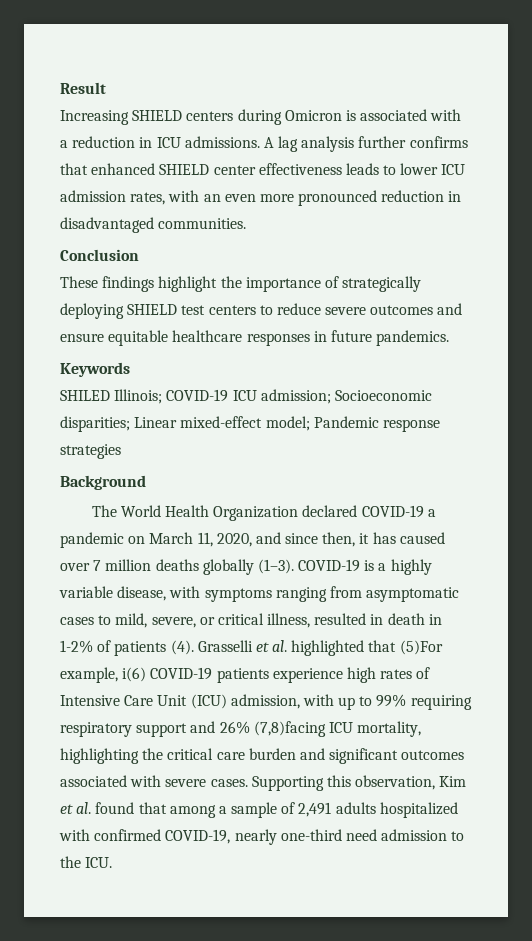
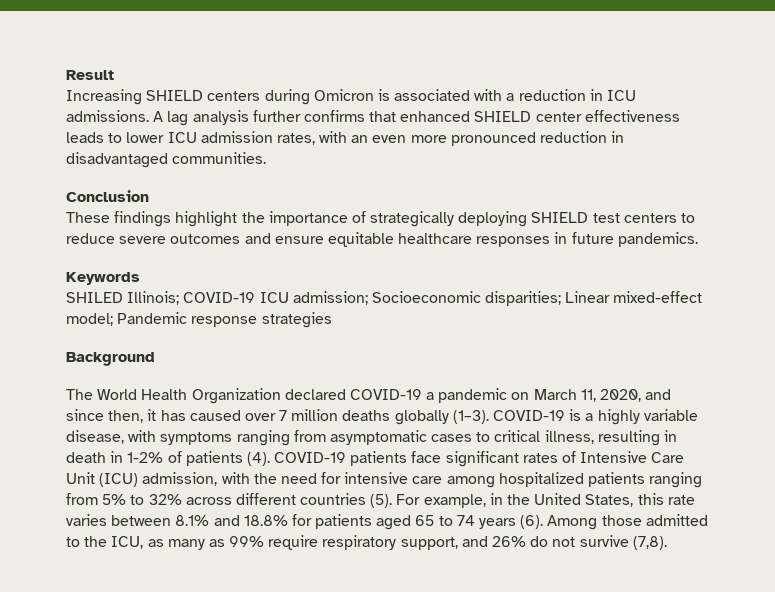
[115,613,215,628] mild, severe, or -> (491, 437) none
[314,613,367,625] resulted -> [597,430,660,446] resulting
[197,640,443,656] [60,667,376,683] Grasselli et al. highlighted that (5)For example, i(6) COVID-19 patients experience high -> [274,451,519,467] COVID-19 patients face significant
[338,694,472,710] [60,721,422,737] [60,748,465,764] [60,775,467,791] [60,802,458,818] [59,829,465,845] [60,856,113,868] up to 99% requiring respiratory support and 26% (7,8)facing ICU mortality, highlighting the critical care burden and significant outcomes associated with severe cases. Supporting this observation, Kim et al. found that among a sample of 2,491 adults hospitalized with confirmed COVID-19, nearly one-third need admission to the ICU. -> [253,472,703,488] [66,493,695,508] [66,514,708,530] [66,535,667,550] the need for intensive care among hospitalized patients ranging from 5% to 32% across different countries (5). For example, in the United States, this rate varies between 8.1% and 18.8% for patients aged 65 to 74 years (6). Among those admitted to the ICU, as many as 99% require respiratory support, and 26% do not survive (7,8).

